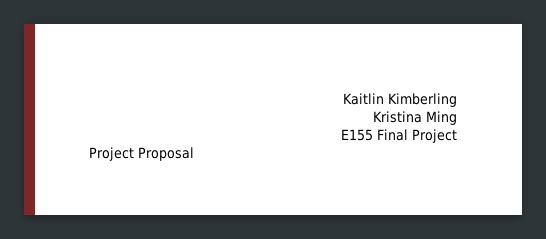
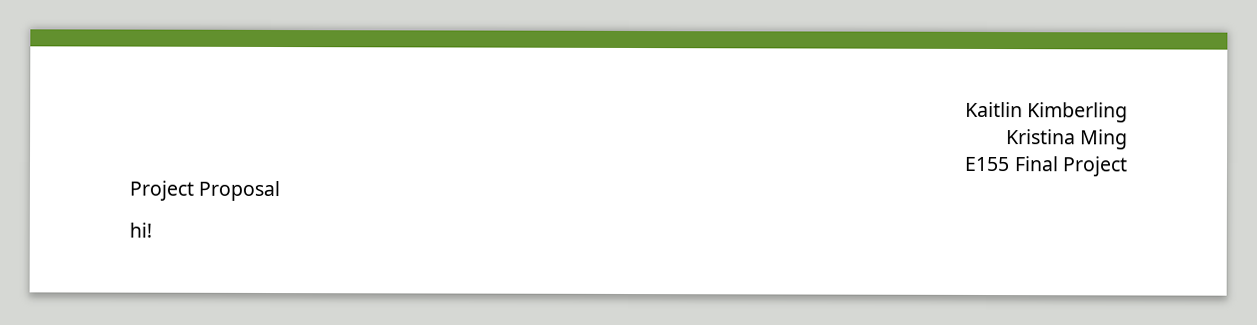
(194, 154) none -> [129,222,152,238] // hi!

